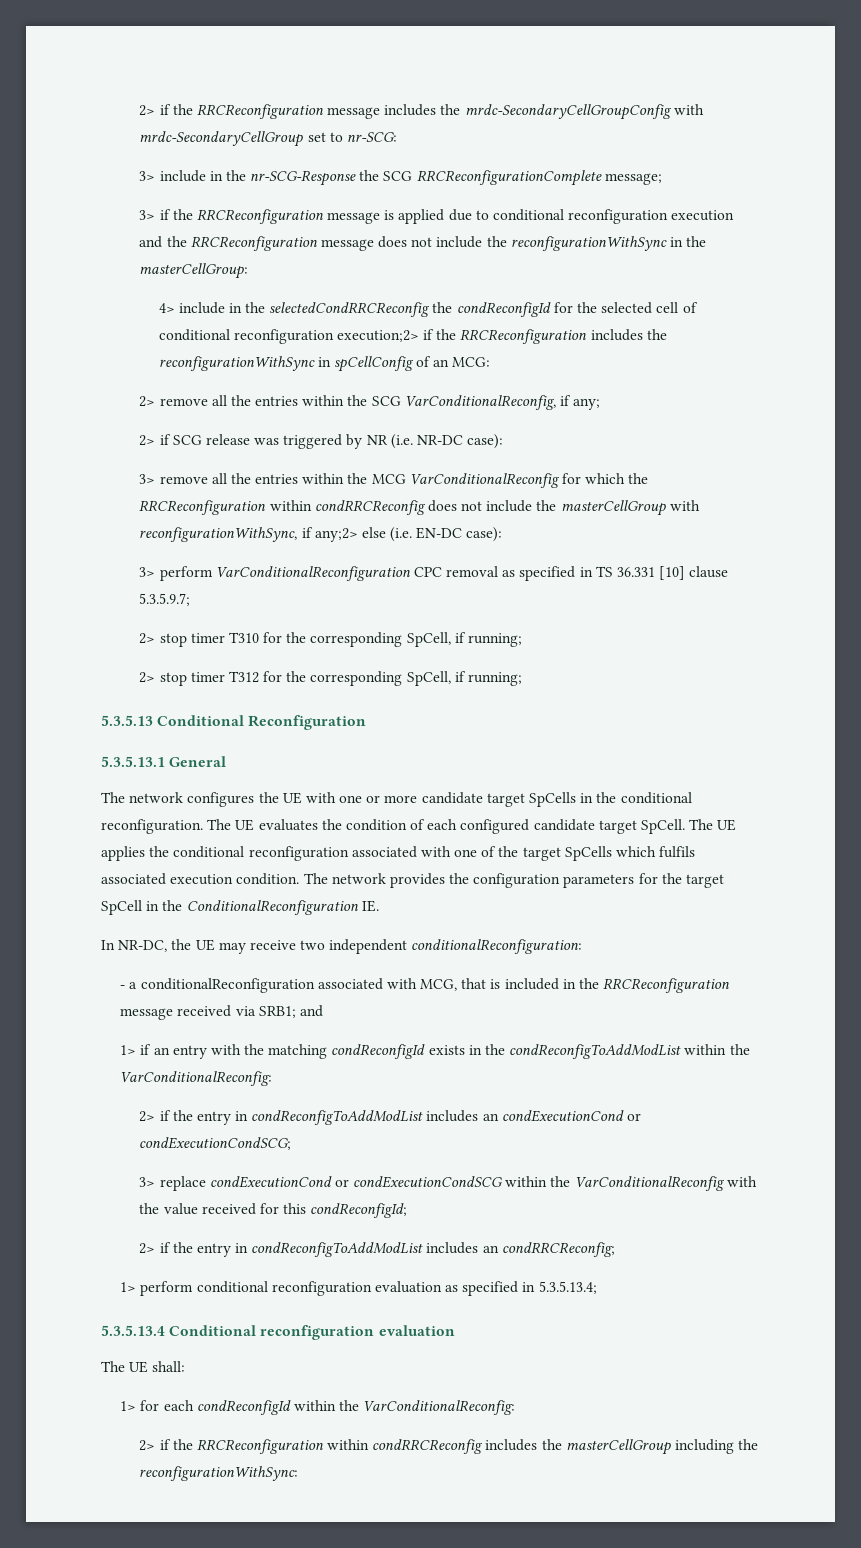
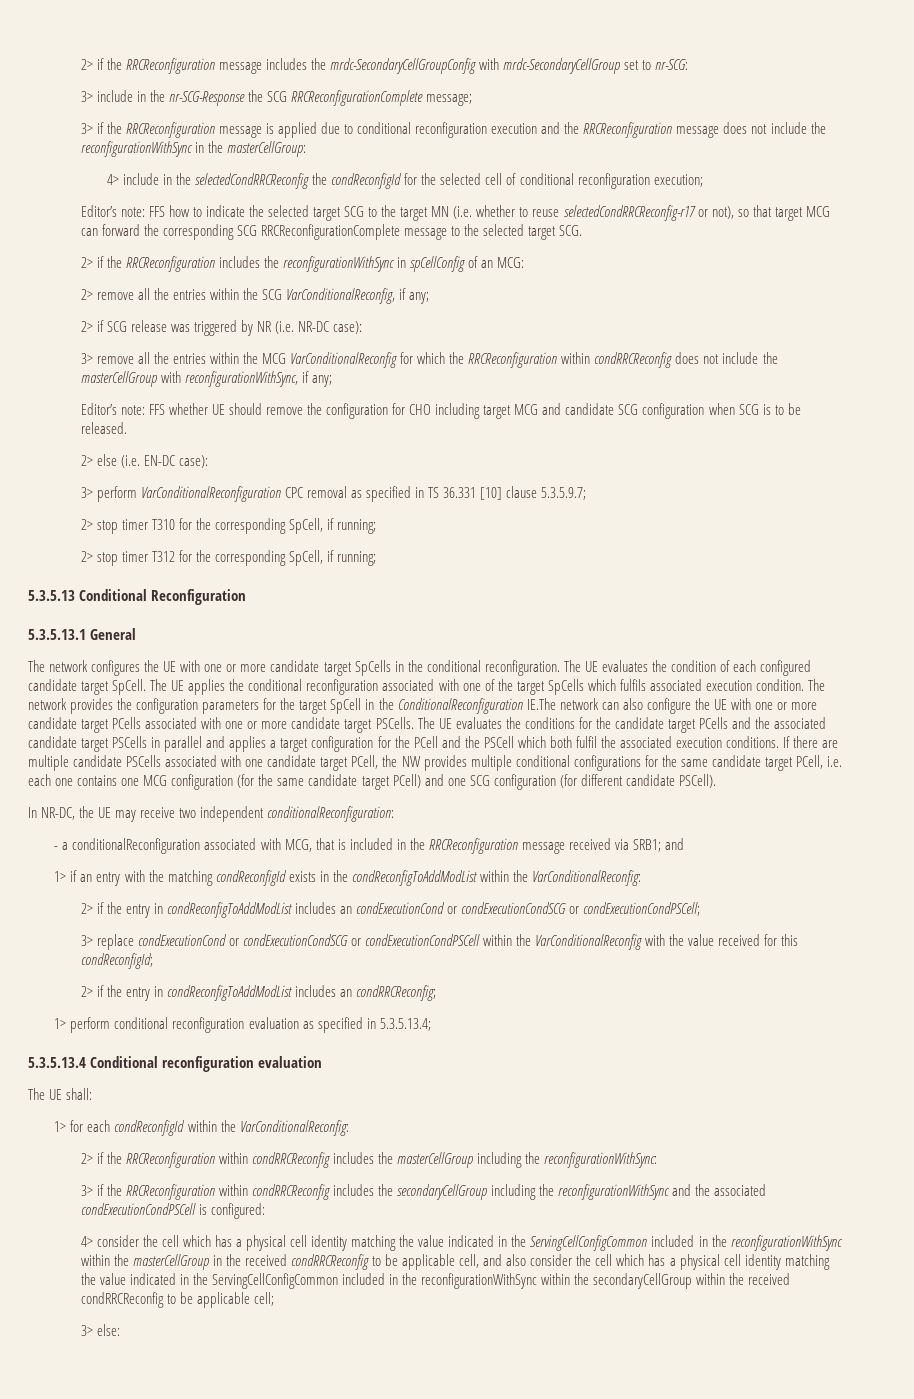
[336,330,419,342] execution;2> -> [653,174,703,187] [80,205,830,221] [80,224,583,240] [80,257,93,268] execution; // Editor’s note: FFS how to indicate the selected target SCG to the target MN (i.e. whether to reuse selectedCondRRCReconfig-r17 or not), so that target MCG can forward the corresponding SCG RRCReconfigurationComplete message to the selected target SCG. // 2>
[314,528,358,542] any;2> -> [311,375,332,387] [80,403,801,419] [80,422,127,434] [80,455,93,466] any; // Editor’s note: FFS whether UE should remove the configuration for CHO including target MCG and candidate SCG configuration when SCG is to be released. // 2>
[361,900,379,912] IE. -> [526,698,818,714] [28,717,827,733] [28,736,839,752] [28,755,843,771] [28,774,716,790] IE.The network can also configure the UE with one or more candidate target PCells associated with one or more candidate target PSCells. The UE evaluates the conditions for the candidate target PCells and the associated candidate target PSCells in parallel and applies a target configuration for the PCell and the PSCell which both fulfil the associated execution conditions. If there are multiple candidate PSCells associated with one candidate target PCell, the NW provides multiple conditional configurations for the same candidate target PCell, i.e. each one contains one MCG configuration (for the same candidate target PCell) and one SCG configuration (for different candidate PSCell).
[139,1137,292,1150] condExecutionCondSCG; -> [461,902,701,916] condExecutionCondSCG or condExecutionCondPSCell;
(503, 1182) none -> [350,934,480,946] or condExecutionCondPSCell
(299, 1473) none -> [80,1184,767,1200] [80,1203,265,1219] [80,1235,843,1251] [80,1254,830,1270] [80,1273,791,1289] [80,1292,274,1308] [80,1324,120,1336] // 3> if the RRCReconfiguration within condRRCReconfig includes the secondaryCellGroup including the reconfigurationWithSync and the associated condExecutionCondPSCell is configured: // 4> consider the cell which has a physical cell identity matching the value indicated in the ServingCellConfigCommon included in the reconfigurationWithSync within the masterCellGroup in the received condRRCReconfig to be applicable cell, and also consider the cell which has a physical cell identity matching the value indicated in the ServingCellConfigCommon included in the reconfigurationWithSync within the secondaryCellGroup within the received condRRCReconfig to be applicable cell; // 3> else:

